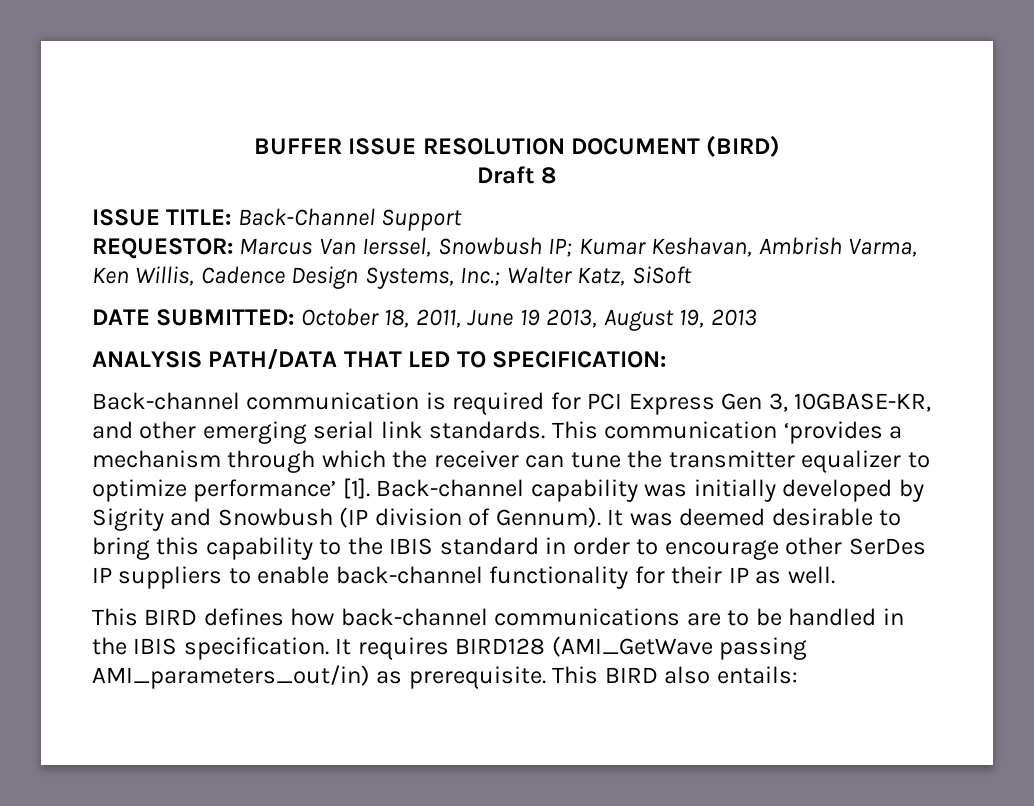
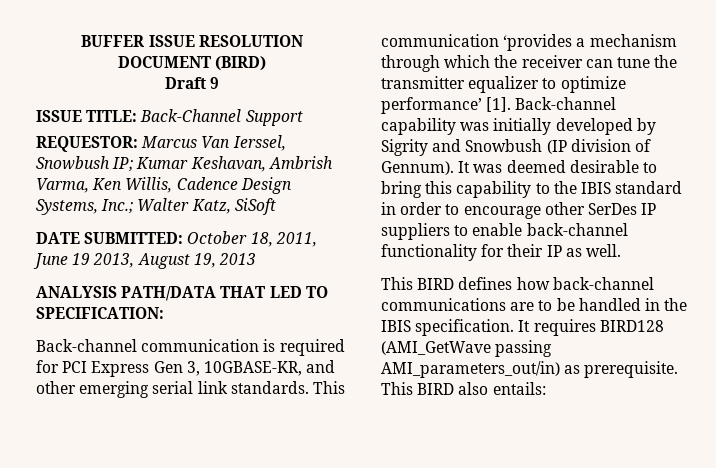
[540,167,557,184] 8 -> [210,77,220,89] 9

